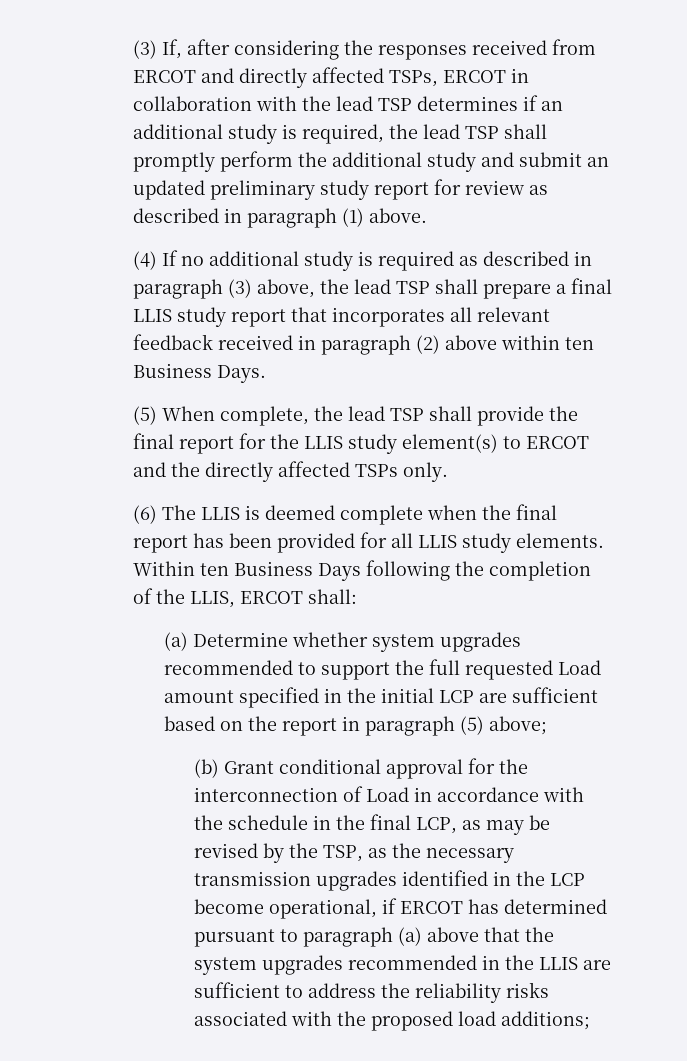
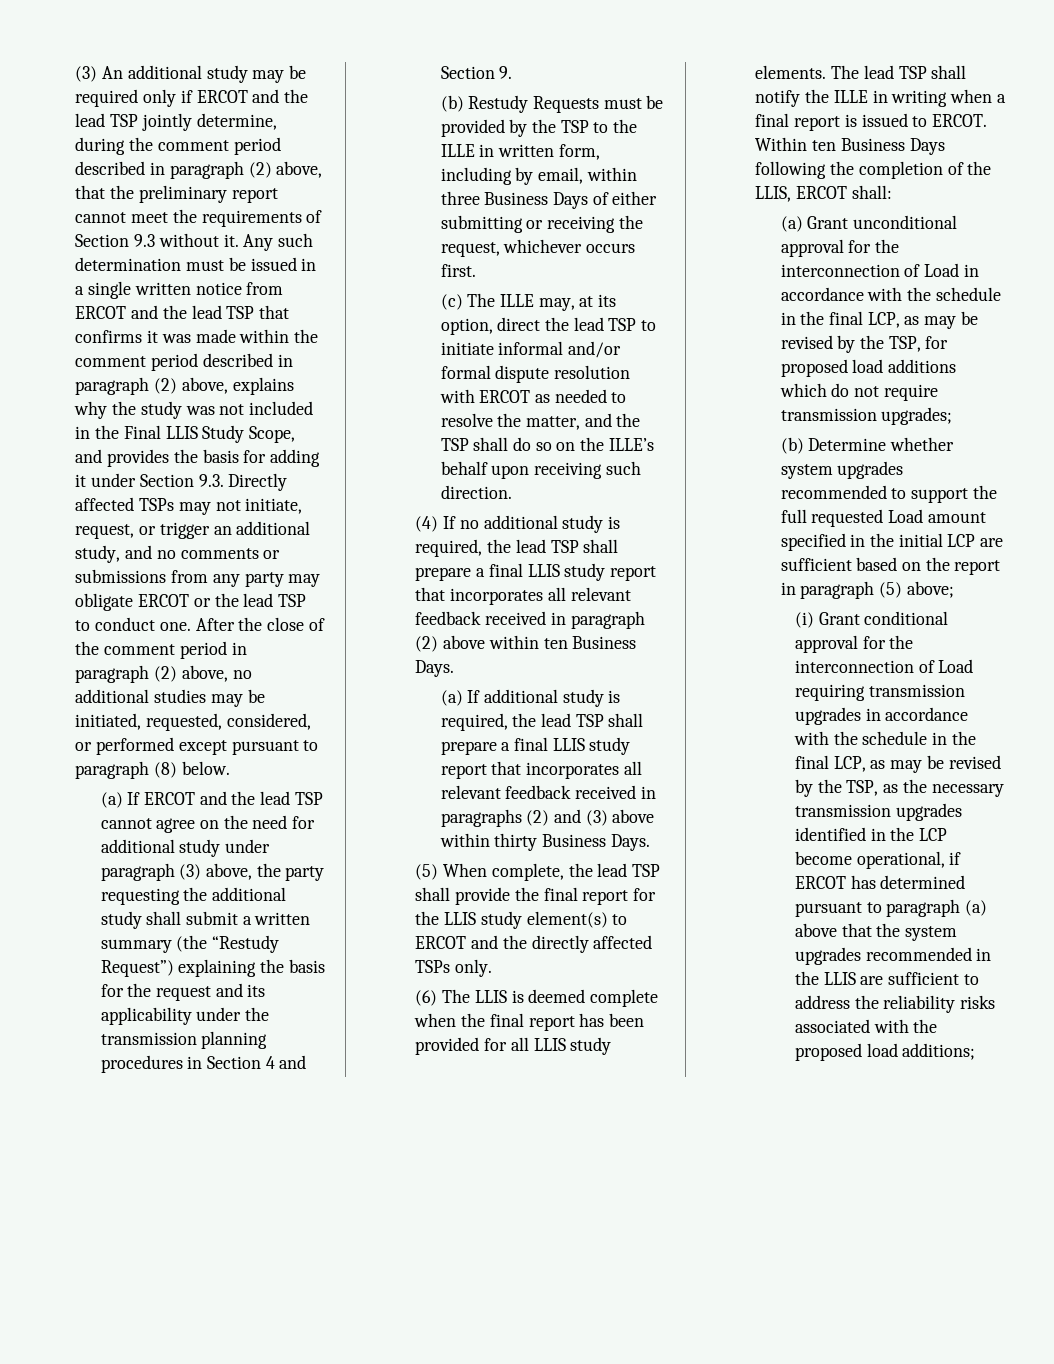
[133,39,597,60] [133,67,530,88] [133,95,564,111] [133,124,548,144] [133,151,610,172] [133,179,549,200] [133,208,428,228] (3) If, after considering the responses received from ERCOT and directly affected TSPs, ERCOT in collaboration with the lead TSP determines if an additional study is required, the lead TSP shall promptly perform the additional study and submit an updated preliminary study report for review as described in paragraph (1) above. -> [75,65,306,83] [75,89,308,107] [75,113,277,131] [75,137,281,155] [75,161,323,179] [75,185,278,203] [75,209,323,227] [75,233,313,251] [75,257,317,271] [75,281,284,299] [75,305,289,319] [75,329,318,343] [75,353,293,371] [75,377,294,395] [74,401,313,419] [75,425,295,443] [75,449,320,467] [75,473,288,491] [75,497,303,515] [75,521,311,539] [75,545,281,563] [75,569,321,587] [75,593,306,611] [75,617,325,631] [75,641,247,659] [75,665,252,683] [75,689,265,707] [75,713,311,731] [75,737,319,755] [75,761,230,779] [100,791,323,808] [100,815,316,833] [100,839,270,857] [100,863,325,881] [100,887,286,905] [100,911,311,929] [100,935,279,953] [100,959,325,977] [100,983,266,1001] [100,1007,269,1025] [100,1031,268,1049] [100,1055,307,1073] [440,66,513,79] [440,95,664,113] [440,119,638,137] [440,144,600,160] [440,167,637,185] [440,191,658,209] [440,215,643,233] [440,239,635,257] [440,264,476,277] [440,293,617,311] [440,317,657,335] [440,341,621,358] [440,365,630,383] [439,389,627,403] [440,413,641,430] [440,437,654,451] [440,461,641,479] [440,485,512,499] (3) An additional study may be required only if ERCOT and the lead TSP jointly determine, during the comment period described in paragraph (2) above, that the preliminary report cannot meet the requirements of Section 9.3 without it. Any such determination must be issued in a single written notice from ERCOT and the lead TSP that confirms it was made within the comment period described in paragraph (2) above, explains why the study was not included in the Final LLIS Study Scope, and provides the basis for adding it under Section 9.3. Directly affected TSPs may not initiate, request, or trigger an additional study, and no comments or submissions from any party may obligate ERCOT or the lead TSP to conduct one. After the close of the comment period in paragraph (2) above, no additional studies may be initiated, requested, considered, or performed except pursuant to paragraph (8) below. // (a) If ERCOT and the lead TSP cannot agree on the need for additional study under paragraph (3) above, the party requesting the additional study shall submit a written summary (the “Restudy Request”) explaining the basis for the request and its applicability under the transmission planning procedures in Section 4 and Section 9. // (b) Restudy Requests must be provided by the TSP to the ILLE in written form, including by email, within three Business Days of either submitting or receiving the request, whichever occurs first. // (c) The ILLE may, at its option, direct the lead TSP to initiate informal and/or formal dispute resolution with ERCOT as needed to resolve the matter, and the TSP shall do so on the ILLE’s behalf upon receiving such direction.
[378,251,593,271] [133,279,316,299] required as described in paragraph (3) above, -> [415,539,483,557] required,
(267, 374) none -> [440,689,621,707] [440,713,644,731] [440,737,631,755] [440,761,642,779] [440,785,656,799] [440,809,655,827] [439,833,650,851] // (a) If additional study is required, the lead TSP shall prepare a final LLIS study report that incorporates all relevant feedback received in paragraphs (2) and (3) above within thirty Business Days.
(605, 540) none -> [831,65,967,79] [755,89,1006,107] [755,113,987,131] The lead TSP shall notify the ILLE in writing when a final report is issued to ERCOT.
(188, 641) none -> [807,215,957,229] [780,239,899,257] [780,263,979,277] [780,287,1001,301] [780,311,978,329] [780,335,949,353] [780,359,956,377] [779,383,938,401] [780,407,953,425] [780,437,804,454] Grant unconditional approval for the interconnection of Load in accordance with the schedule in the final LCP, as may be revised by the TSP, for proposed load additions which do not require transmission upgrades; // (b)
[193,759,219,778] (b) -> [795,612,814,628] (i)
(409, 794) none -> [795,684,965,701] [795,707,861,725] requiring transmission upgrades

